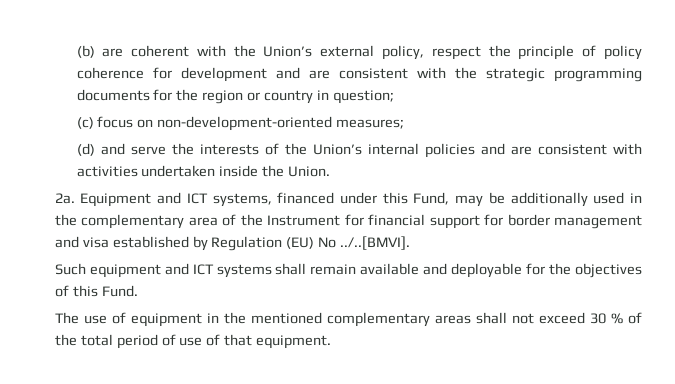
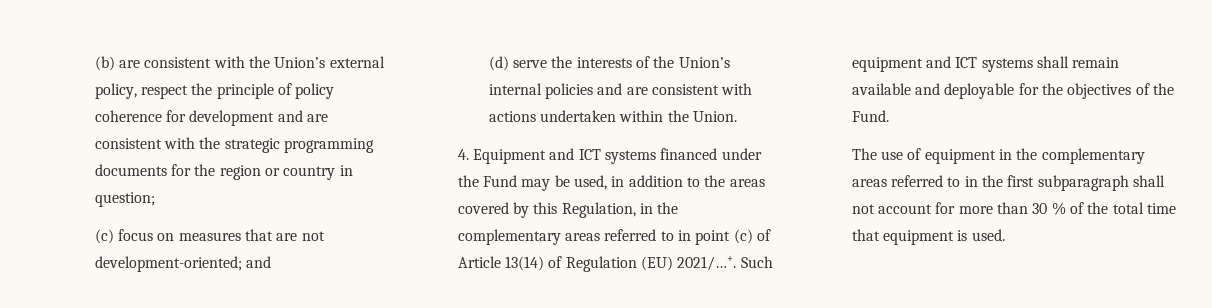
[131,45,190,57] coherent -> [144,57,212,68] consistent
[157,116,405,131] non-development-oriented measures; -> [178,229,325,241] [94,256,272,272] measures that are not development-oriented; and
[100,143,125,155] and -> (509, 63) none
[76,165,259,177] activities undertaken inside -> [488,110,664,122] actions undertaken within
[54,193,75,204] 2a. -> [457,149,469,160] 4.
[212,193,272,207] systems, -> [605,150,657,164] systems
[382,192,642,207] [54,214,643,229] [54,236,411,251] this Fund, may be additionally used in the complementary area of the Instrument for financial support for border management and visa established by Regulation (EU) No ../..[BMVI]. // -> [457,175,765,191] [457,202,679,218] [457,229,772,245] [457,256,737,272] the Fund may be used, in addition to the areas covered by this Regulation, in the complementary areas referred to in point (c) of Article 13(14) of Regulation (EU) 2021/…+.
[72,285,98,297] this -> [1153,83,1175,95] the
[250,312,585,327] mentioned complementary areas shall not exceed -> [1041,148,1145,164] [851,175,1166,191] [851,202,1029,214] complementary areas referred to in the first subparagraph shall not account for more than
[116,334,332,349] period of use of that equipment. -> [1147,203,1177,214] [851,229,1005,245] time that equipment is used.

